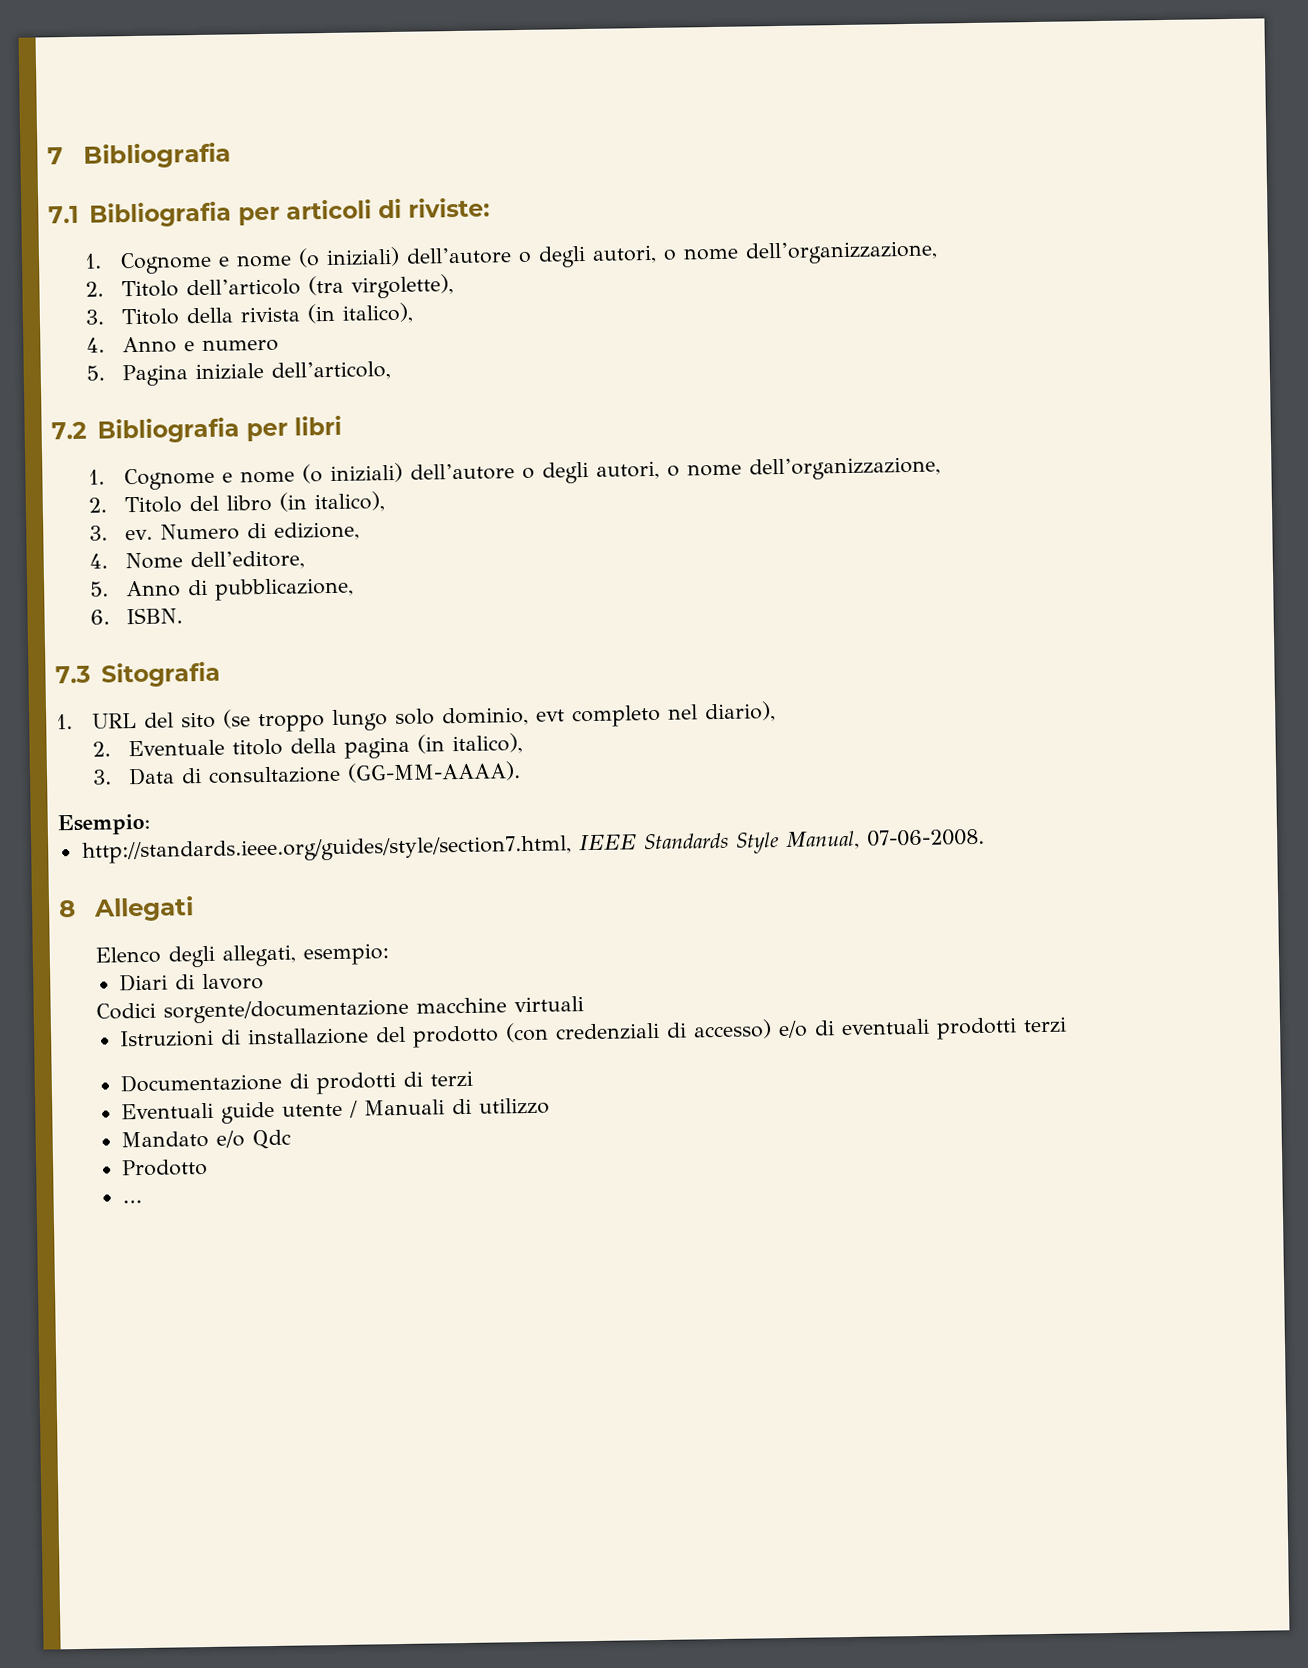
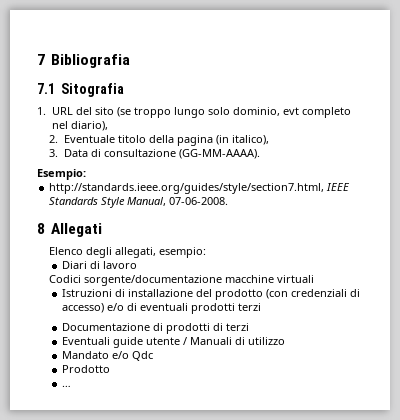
[88,197,490,228] [83,240,938,275] [84,274,454,299] [84,302,414,326] [85,336,279,354] [85,361,391,387] [51,415,342,444] [87,456,941,491] [87,491,385,514] [88,521,360,541] [88,550,305,571] [89,577,354,601] [89,607,183,625] [55,665,91,684] Bibliografia per articoli di riviste: // 1. Cognome e nome (o iniziali) dell’autore o degli autori, o nome dell’organizzazione, // 2. Titolo dell’articolo (tra virgolette), // 3. Titolo della rivista (in italico), // 4. Anno e numero // 5. Pagina iniziale dell’articolo, // 7.2 Bibliografia per libri // 1. Cognome e nome (o iniziali) dell’autore o degli autori, o nome dell’organizzazione, // 2. Titolo del libro (in italico), // 3. ev. Numero di edizione, // 4. Nome dell’editore, // 5. Anno di pubblicazione, // 6. ISBN. // 7.3 -> (55, 88) none

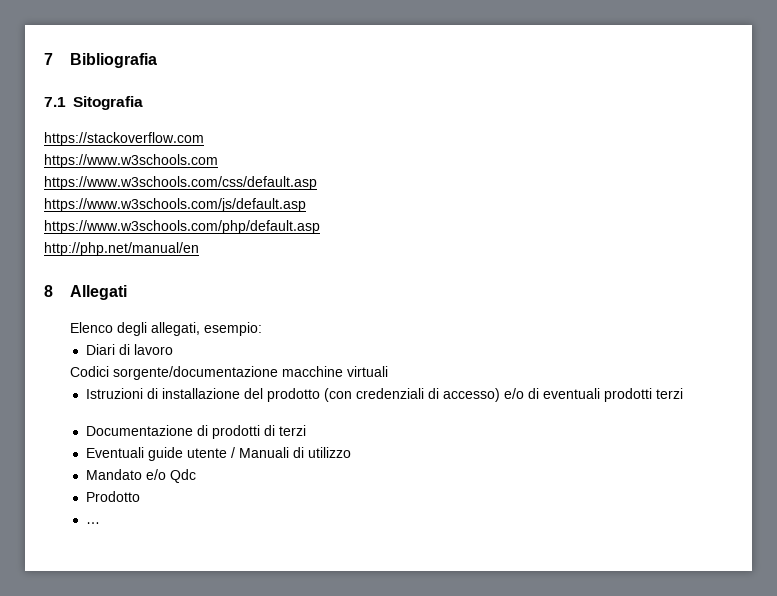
[37,107,351,118] [51,121,108,131] [49,135,269,146] [49,149,260,159] [37,169,86,180] [49,183,351,194] [49,197,229,208] 1. URL del sito (se troppo lungo solo dominio, evt completo nel diario), // 2. Eventuale titolo della pagina (in italico), // 3. Data di consultazione (GG-MM-AAAA). // Esempio: // http://standards.ieee.org/guides/style/section7.html, IEEE Standards Style Manual, 07-06-2008. -> [44,132,204,146] [44,154,218,168] [44,176,317,190] [44,198,306,212] [44,220,320,234] [44,242,199,256] https://stackoverflow.com // https://www.w3schools.com // https://www.w3schools.com/css/default.asp // https://www.w3schools.com/js/default.asp // https://www.w3schools.com/php/default.asp // http://php.net/manual/en

